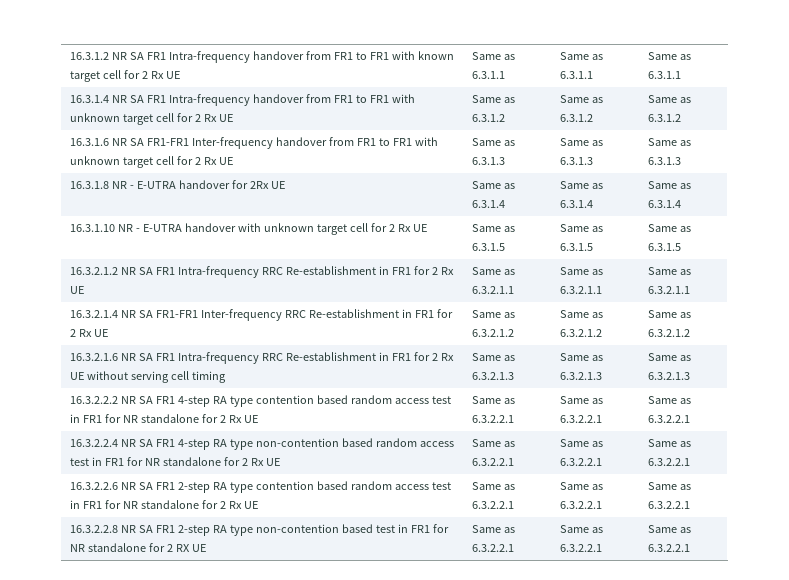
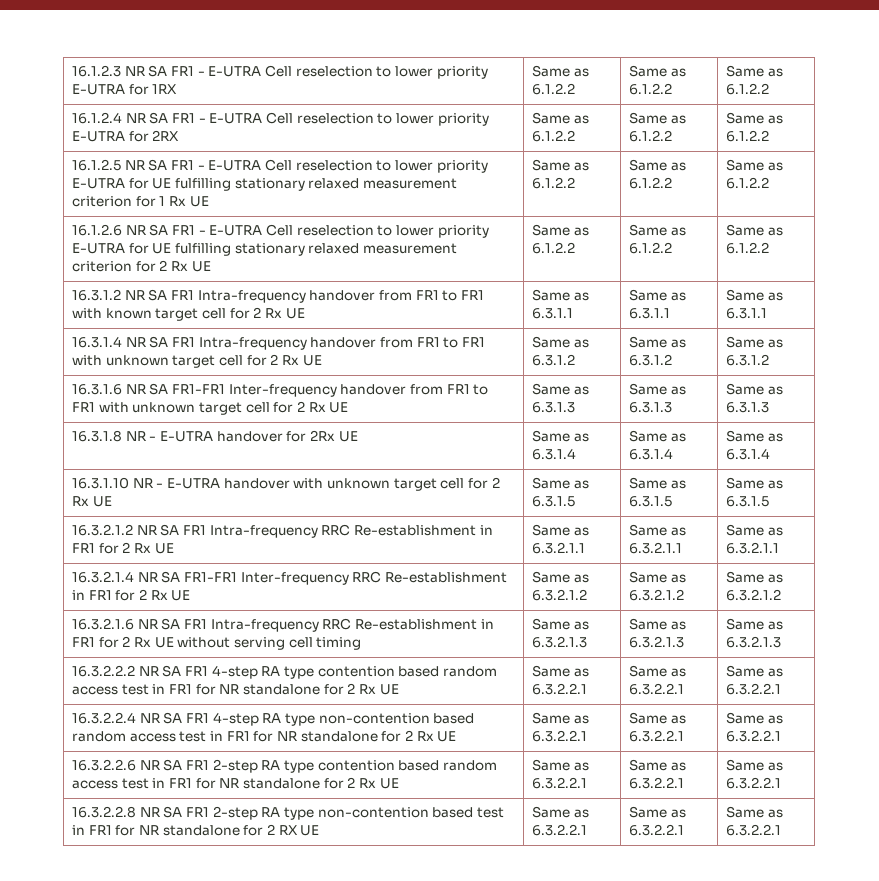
(70, 56) none -> [72,65,488,79] [72,84,178,95] [532,65,589,77] [532,83,576,95] [629,65,686,77] [629,83,673,95] [726,65,783,77] [726,83,770,95] [72,112,489,126] [72,130,180,142] [532,112,589,124] [532,130,576,142] [629,112,686,124] [629,130,673,142] [726,112,783,124] [726,130,770,142] [72,159,488,173] [72,178,458,191] [72,196,209,207] [532,159,589,171] [532,177,576,189] [629,159,686,171] [629,177,673,189] [726,159,783,171] [726,177,770,189] [72,224,489,238] [72,243,458,256] [72,260,211,272] [532,224,589,236] [532,242,576,254] [629,224,686,236] [629,242,673,254] [726,224,783,236] [726,242,770,254] 16.1.2.3 NR SA FR1 - E-UTRA Cell reselection to lower priority E-UTRA for 1RX | Same as 6.1.2.2 | Same as 6.1.2.2 | Same as 6.1.2.2 // 16.1.2.4 NR SA FR1 - E-UTRA Cell reselection to lower priority E-UTRA for 2RX | Same as 6.1.2.2 | Same as 6.1.2.2 | Same as 6.1.2.2 // 16.1.2.5 NR SA FR1 - E-UTRA Cell reselection to lower priority E-UTRA for UE fulfilling stationary relaxed measurement criterion for 1 Rx UE | Same as 6.1.2.2 | Same as 6.1.2.2 | Same as 6.1.2.2 // 16.1.2.6 NR SA FR1 - E-UTRA Cell reselection to lower priority E-UTRA for UE fulfilling stationary relaxed measurement criterion for 2 Rx UE | Same as 6.1.2.2 | Same as 6.1.2.2 | Same as 6.1.2.2 //

